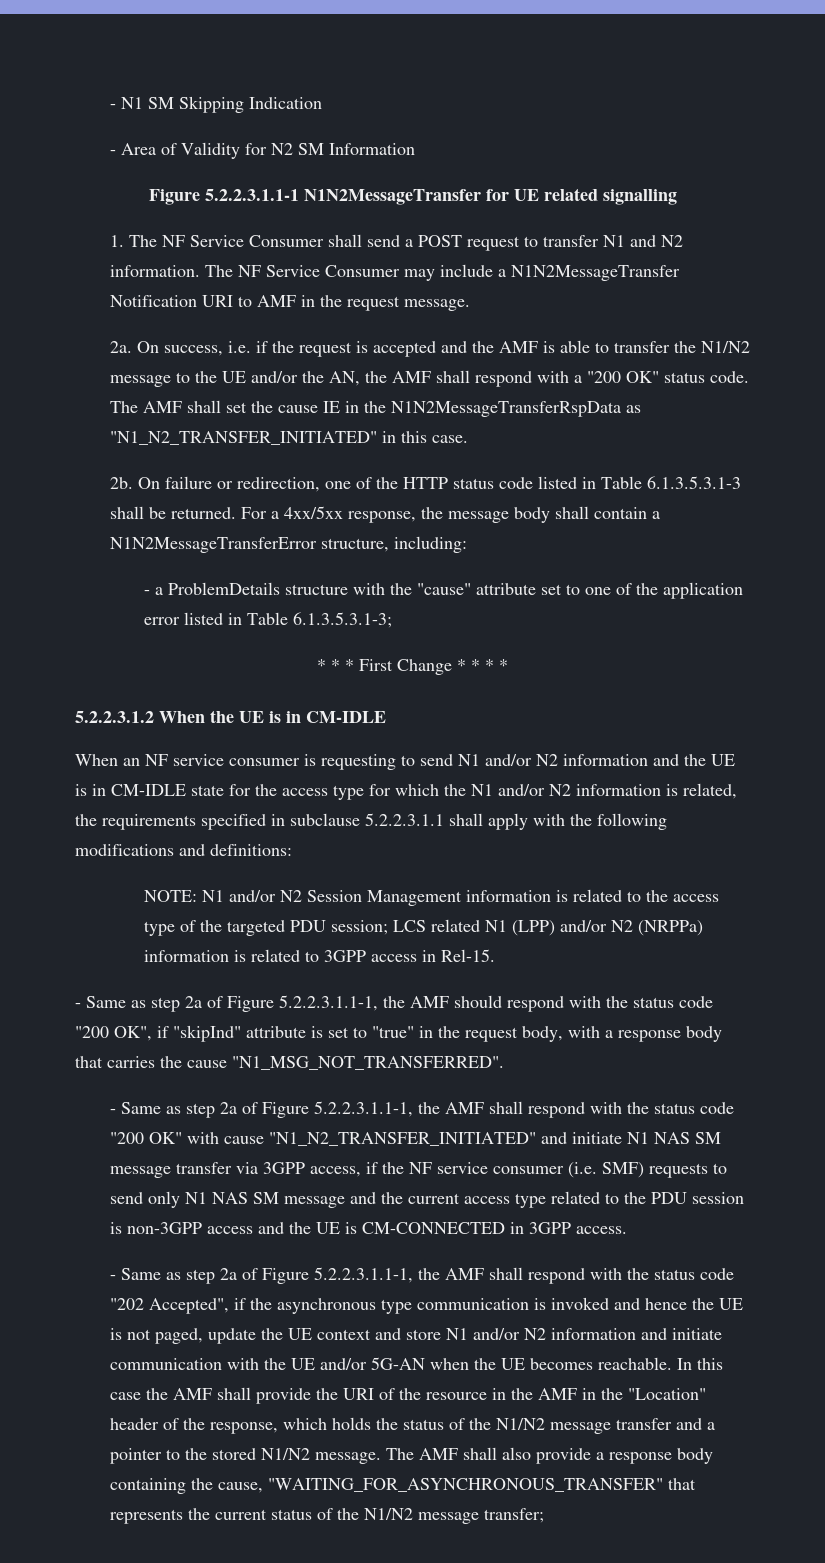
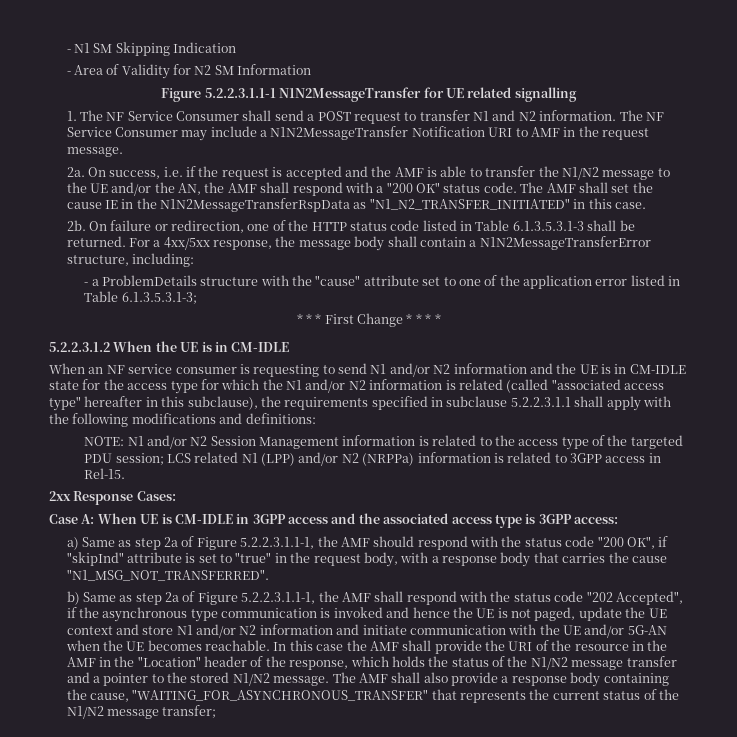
[683,783,737,799] related, -> [458,379,664,393] [49,396,258,411] related (called "associated access type" hereafter in this subclause),
[75,1003,81,1008] - -> [49,491,176,505] [49,513,618,528] [66,537,79,550] 2xx Response Cases: // Case A: When UE is CM-IDLE in 3GPP access and the associated access type is 3GPP access: // a)
[109,1101,734,1118] [109,1132,721,1146] [109,1162,727,1178] [109,1191,744,1208] [109,1222,627,1234] [109,1275,116,1280] - Same as step 2a of Figure 5.2.2.3.1.1-1, the AMF shall respond with the status code "200 OK" with cause "N1_N2_TRANSFER_INITIATED" and initiate N1 NAS SM message transfer via 3GPP access, if the NF service consumer (i.e. SMF) requests to send only N1 NAS SM message and the current access type related to the PDU session is non-3GPP access and the UE is CM-CONNECTED in 3GPP access. // - -> [66,591,80,605] b)

